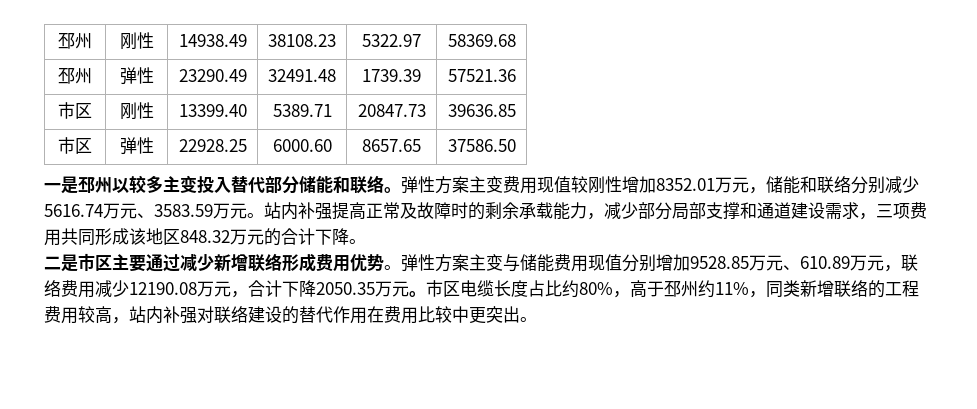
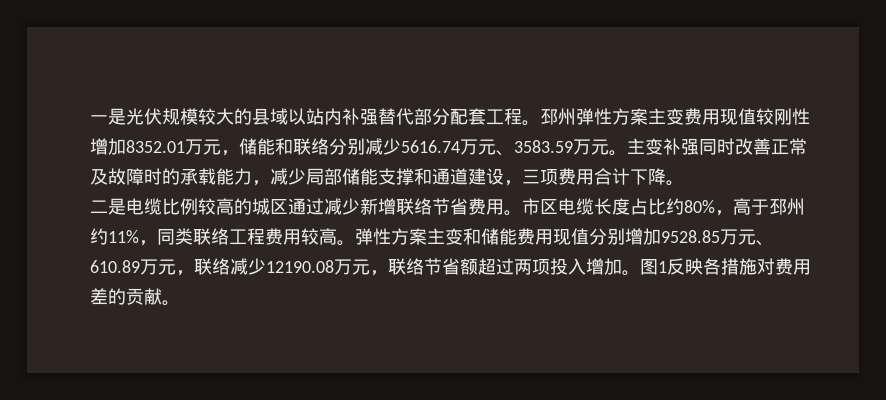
[58,32,92,49] [119,32,154,50] [178,34,247,47] [268,34,336,47] [362,34,421,47] [447,34,516,47] [58,67,92,84] [119,67,154,85] [178,69,247,82] [268,69,336,82] [362,69,421,82] [447,69,516,82] [58,102,92,119] [119,102,154,120] [178,104,247,117] [272,104,332,117] [357,104,426,117] [447,104,516,117] [58,137,92,154] [119,137,154,155] [178,139,247,152] [272,139,332,152] [362,139,421,152] [447,139,516,152] [44,175,401,194] 邳州 | 刚性 | 14938.49 | 38108.23 | 5322.97 | 58369.68 // 邳州 | 弹性 | 23290.49 | 32491.48 | 1739.39 | 57521.36 // 市区 | 刚性 | 13399.40 | 5389.71 | 20847.73 | 39636.85 // 市区 | 弹性 | 22928.25 | 6000.60 | 8657.65 | 37586.50 // 一是邳州以较多主变投入替代部分储能和联络。 -> [90,108,576,126] 一是光伏规模较大的县域以站内补强替代部分配套工程。邳州
[264,202,366,220] 站内补强提高 -> [627,138,771,155] 主变补强同时改善
[485,202,519,220] 剩余 -> (180, 176) none
[638,202,706,220] 部分局部 -> [306,168,378,185] 局部储能
[825,202,859,219] 需求 -> (504, 176) none
[61,228,366,246] [44,253,918,272] [44,280,409,298] 共同形成该地区848.32万元的合计下降。 // 二是市区主要通过减少新增联络形成费用优势。弹性方案主变与储能费用现值分别增加9528.85万元、610.89万元，联络费用减少12190.08万元，合计下降2050.35万元 -> [594,168,684,186] [90,198,504,215] 合计下降。 // 二是电缆比例较高的城区通过减少新增联络节省费用
[800,280,885,298] 新增联络的 -> [193,228,229,245] 联络
[112,306,520,324] ，站内补强对联络建设的替代作用在费用比较中更突出 -> [337,228,774,246] [90,258,811,276] [90,288,162,305] 。弹性方案主变和储能费用现值分别增加9528.85万元、610.89万元，联络减少12190.08万元，联络节省额超过两项投入增加。图1反映各措施对费用差的贡献

